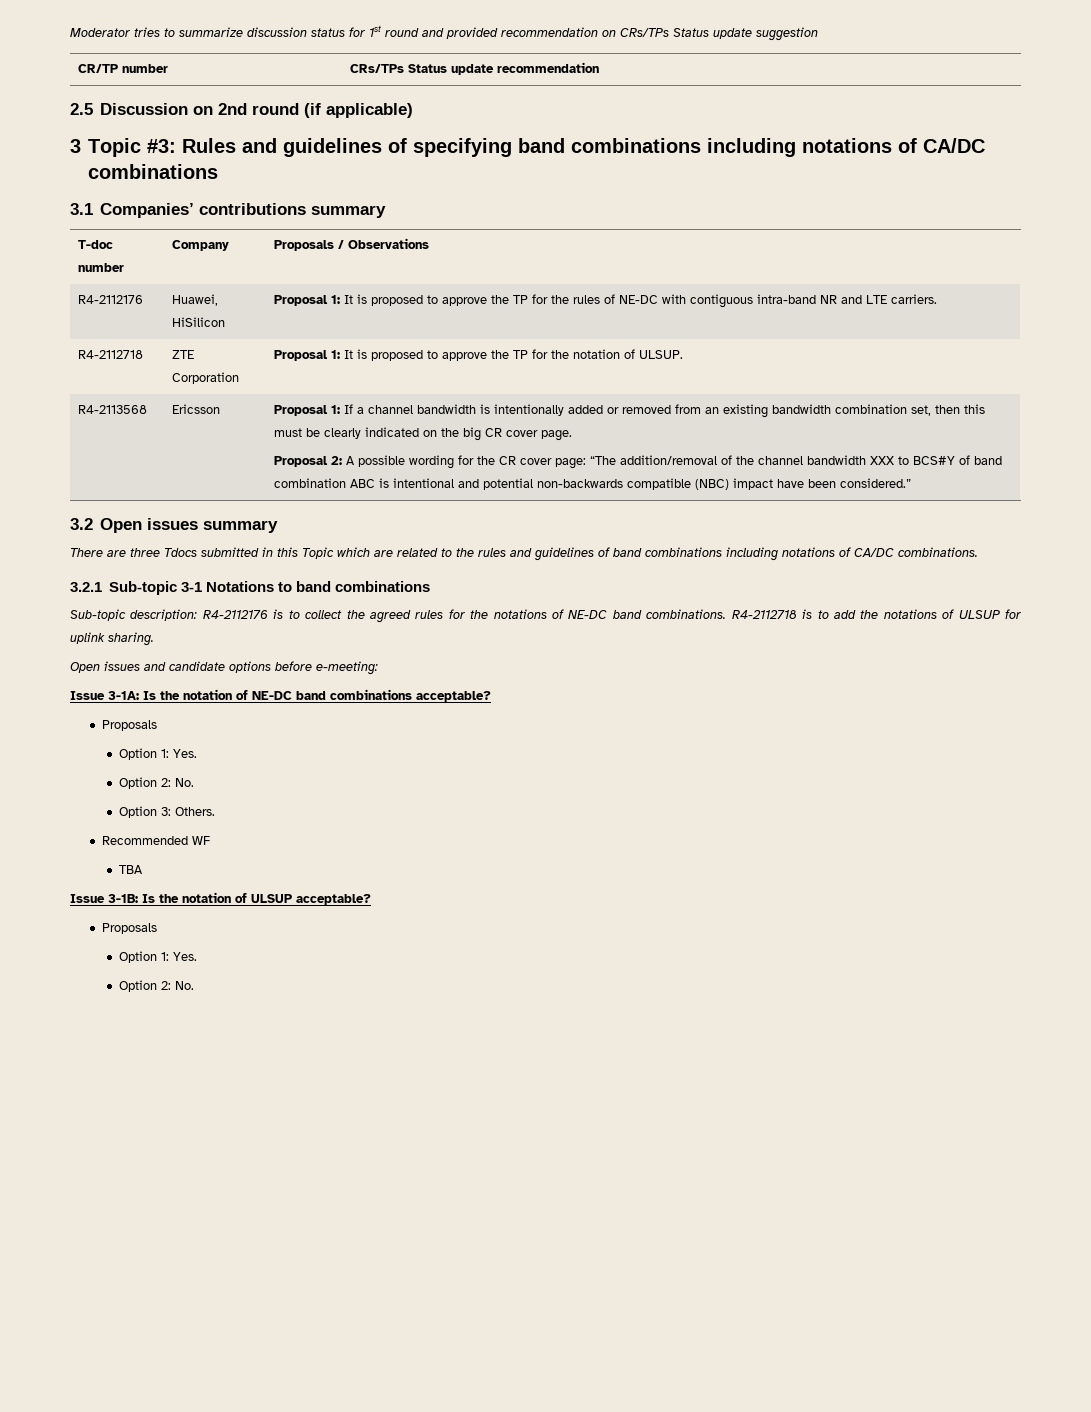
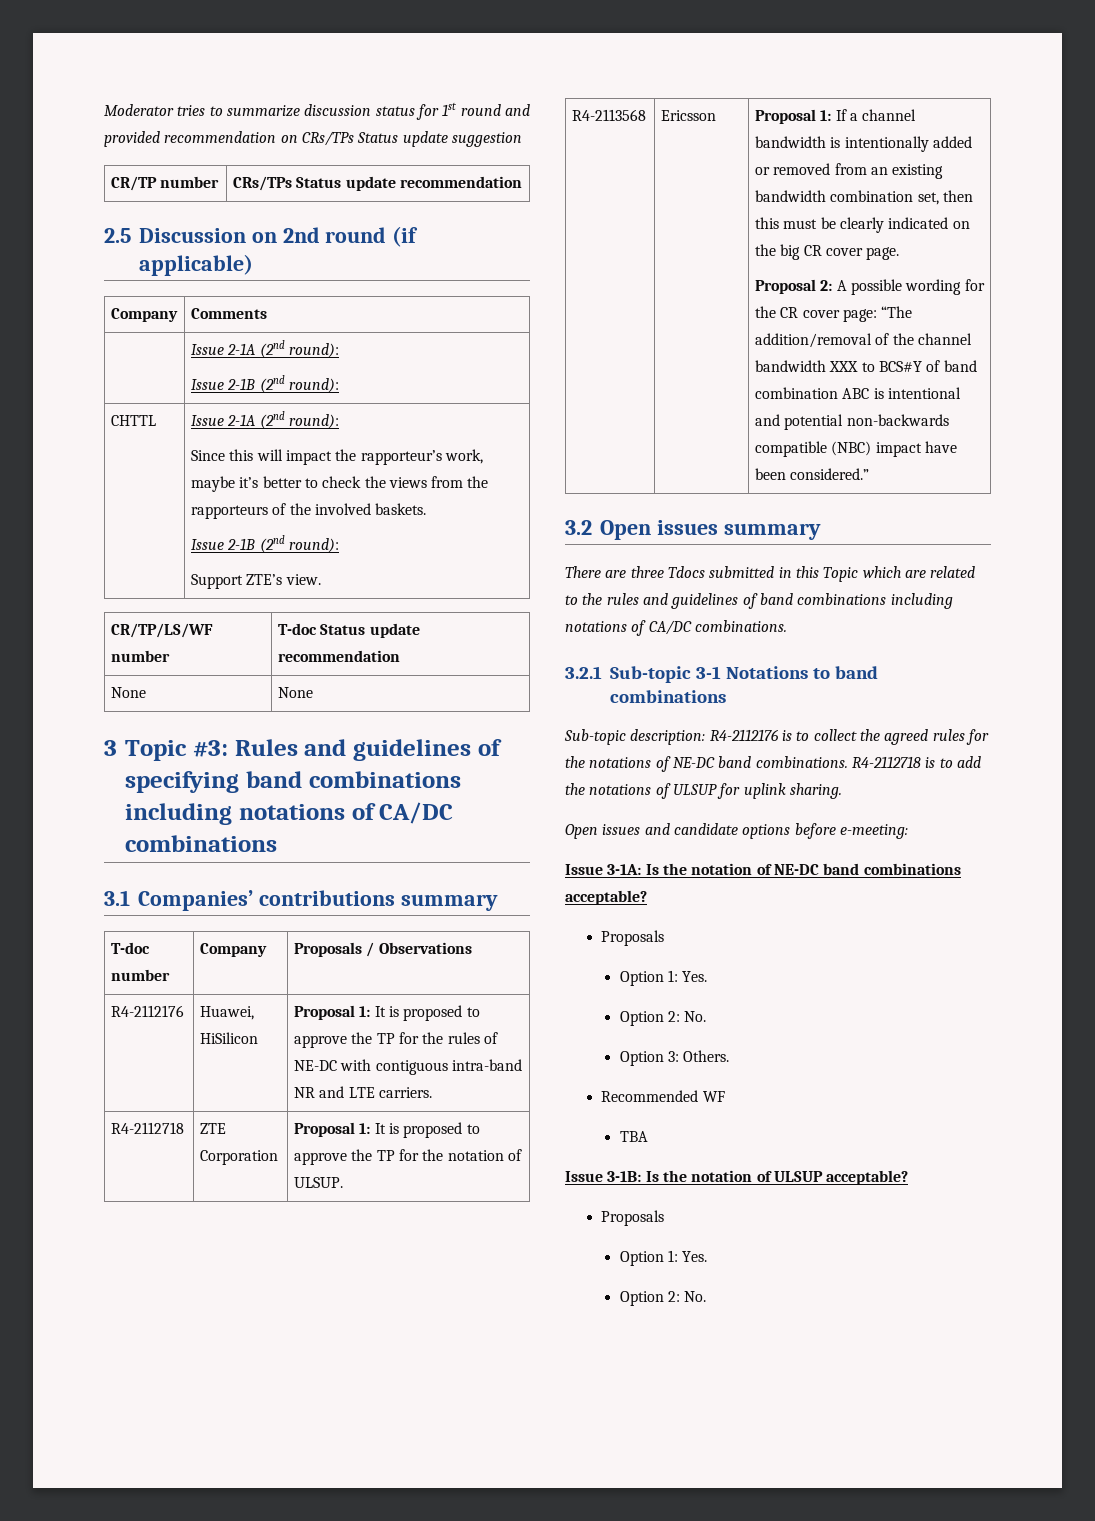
(413, 110) none -> [110,308,178,322] [190,308,267,319] [190,340,339,358] [190,375,339,393] [110,415,156,426] [190,411,339,429] [190,449,483,465] [190,476,489,492] [190,503,427,519] [190,535,339,553] [190,574,321,589] [110,623,213,638] [110,650,170,662] [277,623,420,638] [277,650,400,662] [110,687,146,698] [277,687,313,698] // Company | Comments // | Issue 2-1A (2nd round): // Issue 2-1B (2nd round): // CHTTL | Issue 2-1A (2nd round): // Since this will impact the rapporteur’s work, maybe it’s better to check the views from the rapporteurs of the involved baskets. // Issue 2-1B (2nd round): // Support ZTE’s view. // CR/TP/LS/WF number | T-doc Status update recommendation // None | None

